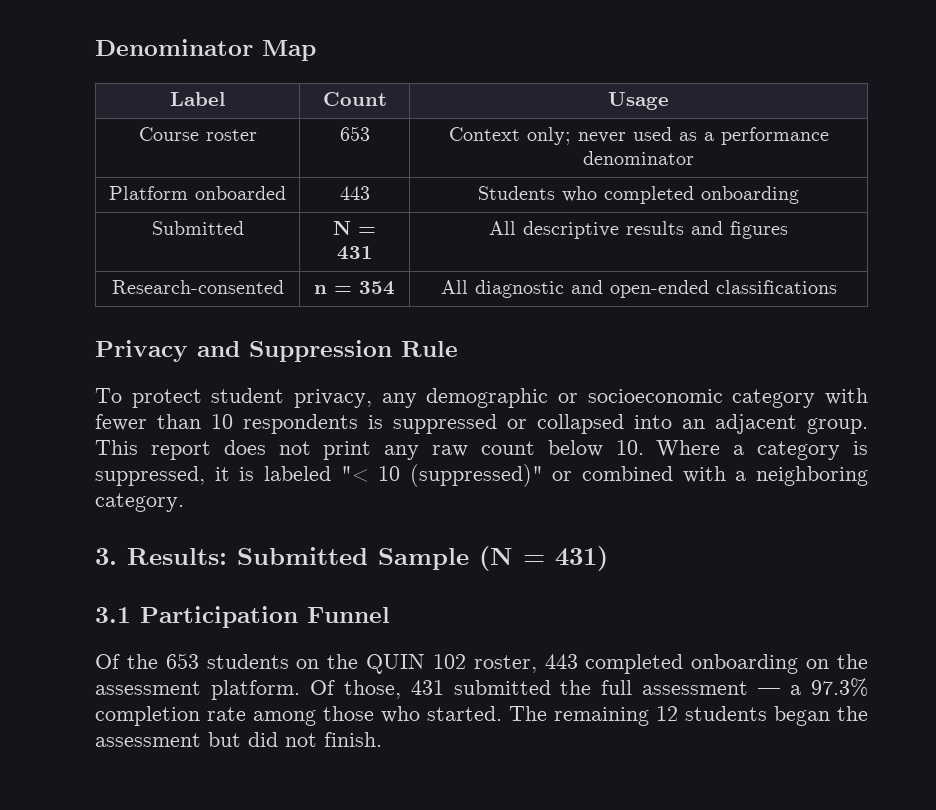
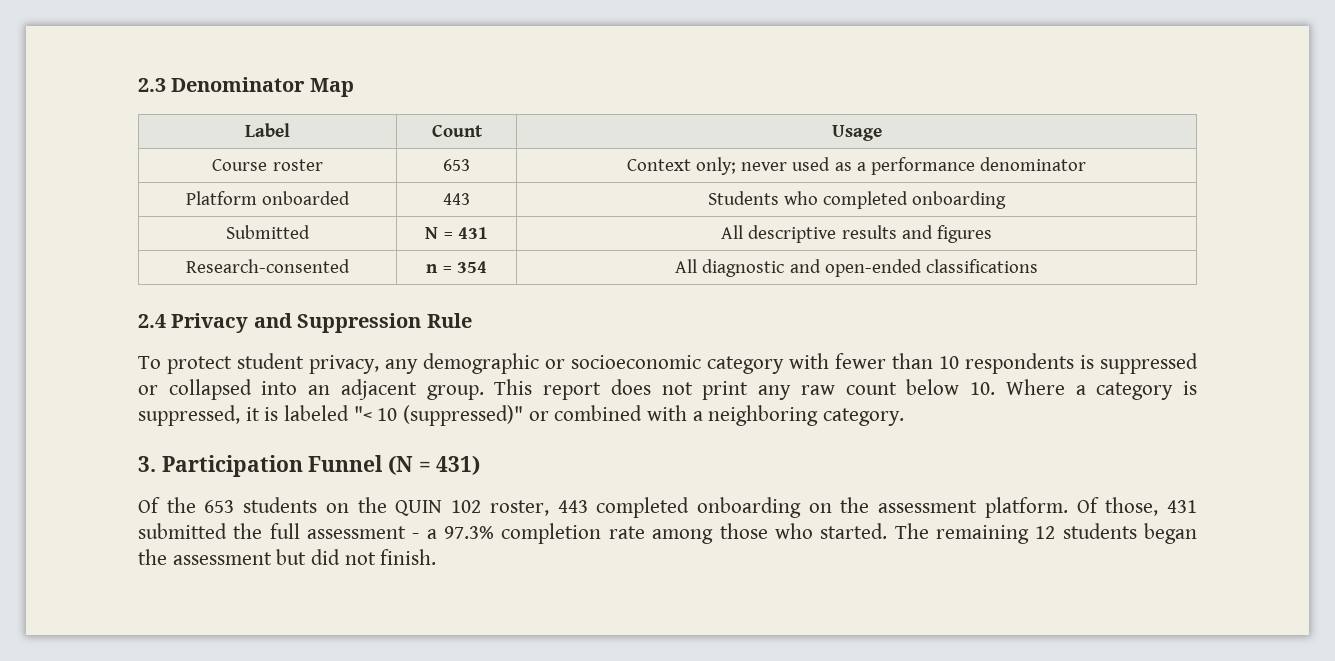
(95, 47) none -> [138,78,166,92] 2.3
(837, 287) none -> [138,314,166,328] 2.4
[127,547,469,570] Results: Submitted Sample -> [161,455,384,477] Participation Funnel
[95,606,390,628] // 3.1 Participation Funnel -> (481, 465) none
[758,688,781,695] — -> [412,533,420,539] -

